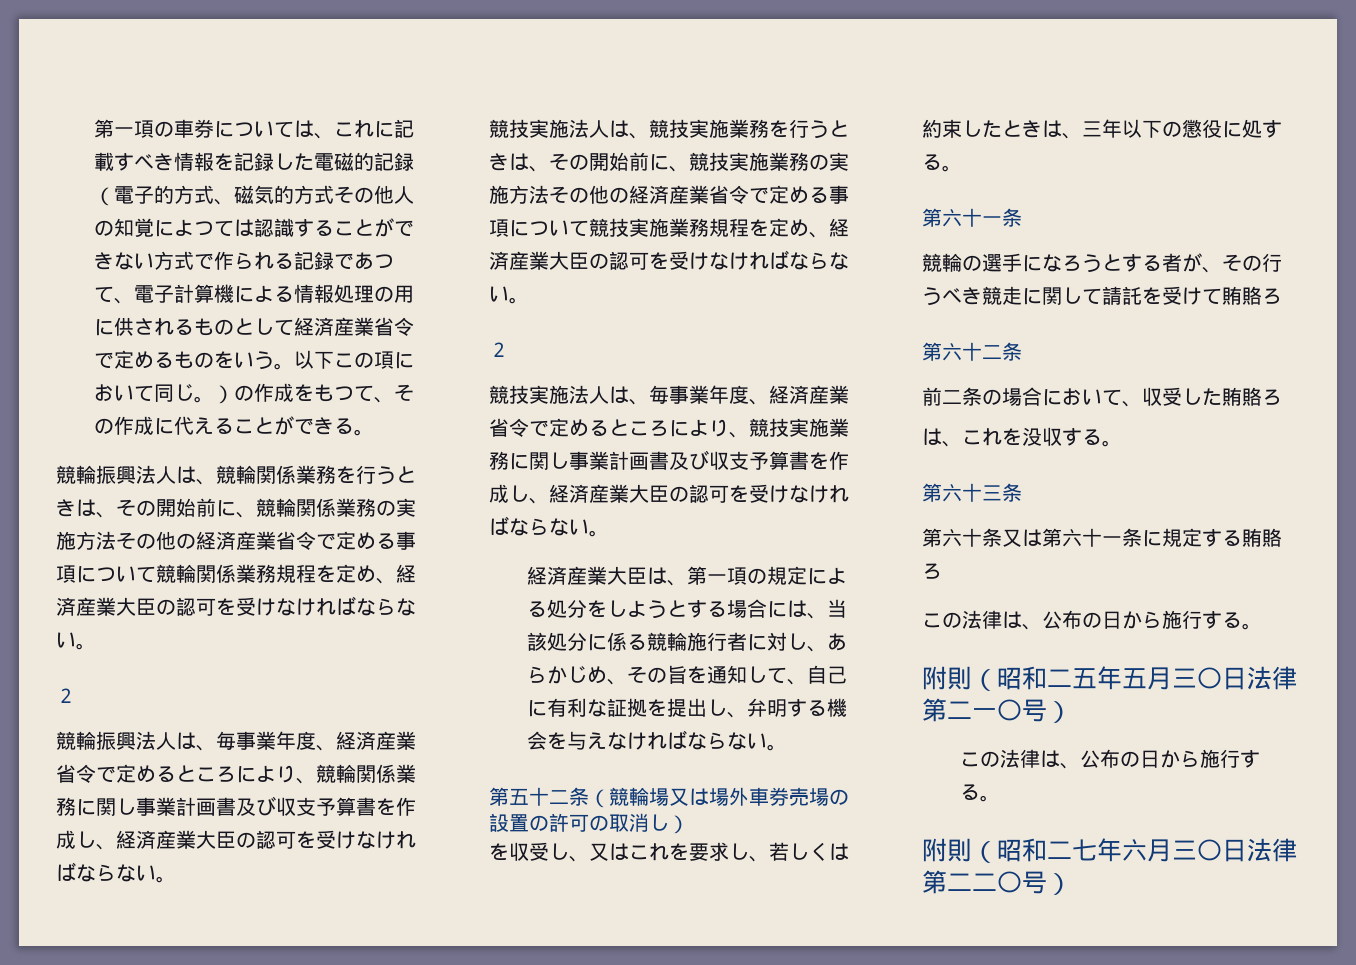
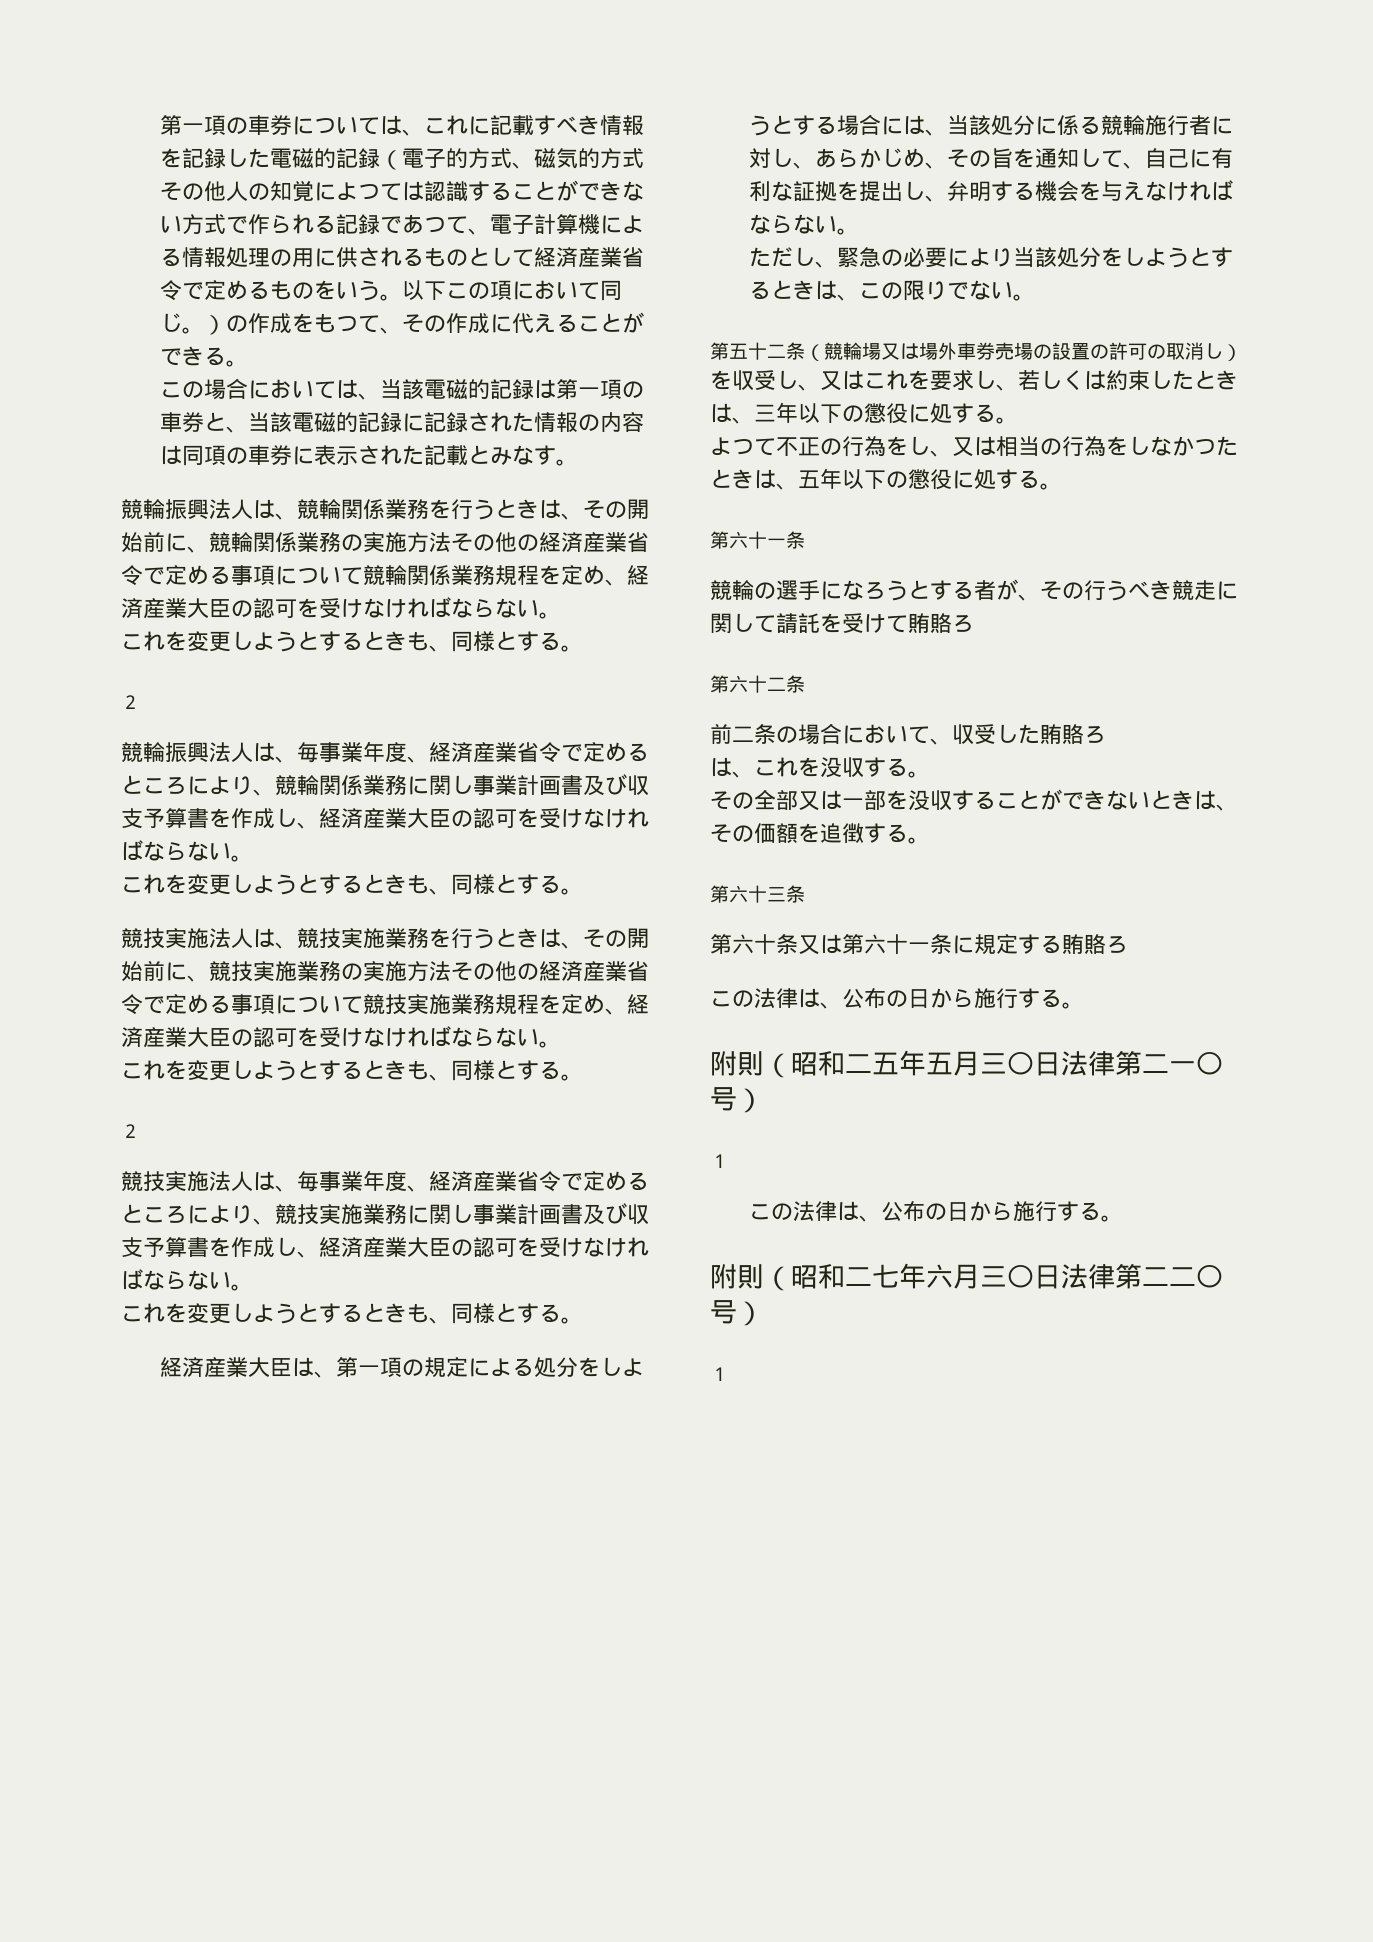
(375, 432) none -> [159,378,644,400] [159,412,644,433] [159,445,578,466] // この場合においては、当該電磁的記録は第一項の車券と、当該電磁的記録に記録された情報の内容は同項の車券に表示された記載とみなす。
(96, 646) none -> [121,631,583,652] // これを変更しようとするときも、同様とする。
(176, 879) none -> [121,874,583,895] // これを変更しようとするときも、同様とする。
(529, 300) none -> [121,1060,583,1081] // これを変更しようとするときも、同様とする。
(609, 533) none -> [121,1303,583,1324] // これを変更しようとするときも、同様とする。
(788, 747) none -> [748,247,1233,268] [748,280,1035,301] // ただし、緊急の必要により当該処分をしようとするときは、この限りでない。
(962, 168) none -> [710,436,1238,457] [710,468,1062,490] // よつて不正の行為をし、又は相当の行為をしなかつたときは、五年以下の懲役に処する。
(1122, 443) none -> [710,789,1238,811] [710,823,930,844] // その全部又は一部を没収することができないときは、その価額を追徴する。
(1072, 712) none -> [710,1154,729,1168] // １
(1072, 884) none -> [710,1367,729,1381] // １

